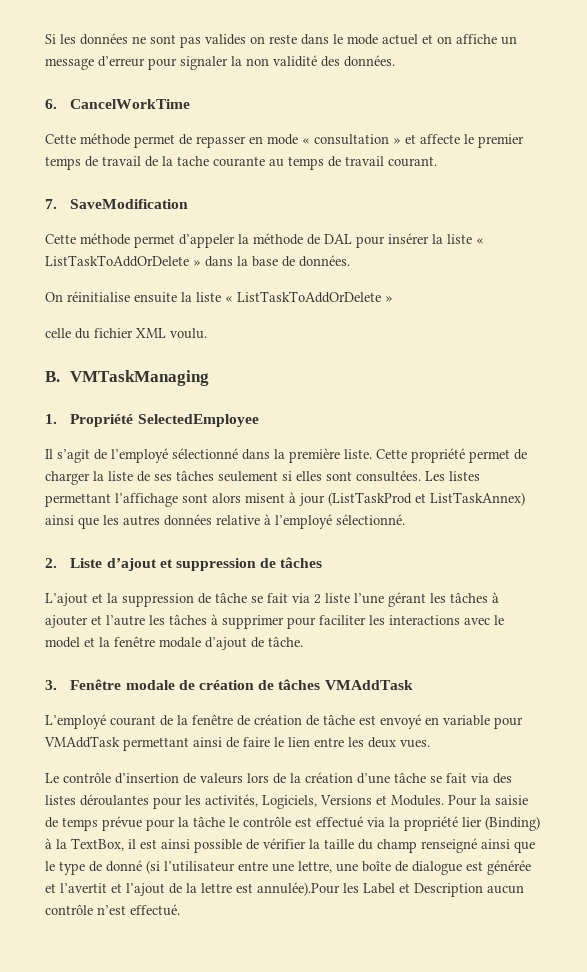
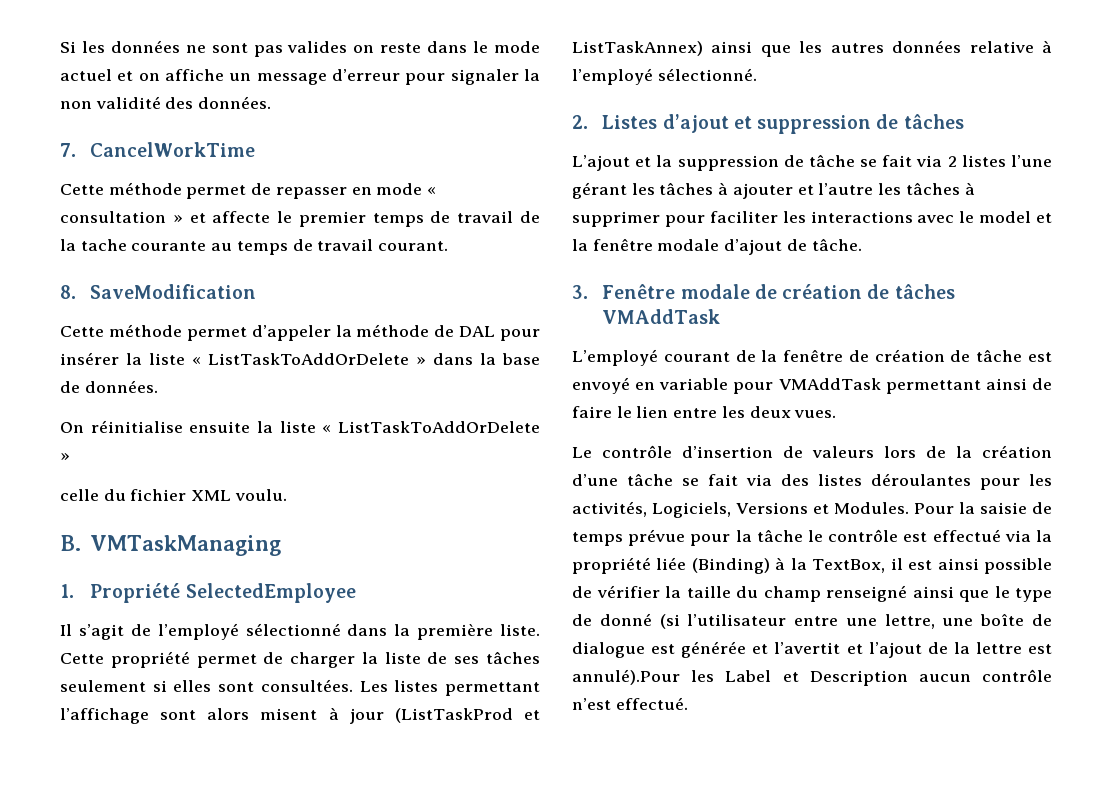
[45,99,57,109] 6. -> [60,143,76,157] 7.
[45,199,57,209] 7. -> [60,285,76,299] 8.
[70,558,103,568] Liste -> [602,115,658,129] Listes
[325,593,350,603] liste -> [961,155,1006,167] listes
[462,817,482,827] lier -> [656,557,687,570] liée
[257,882,340,896] annulée).Pour -> [572,669,680,685] annulé).Pour

